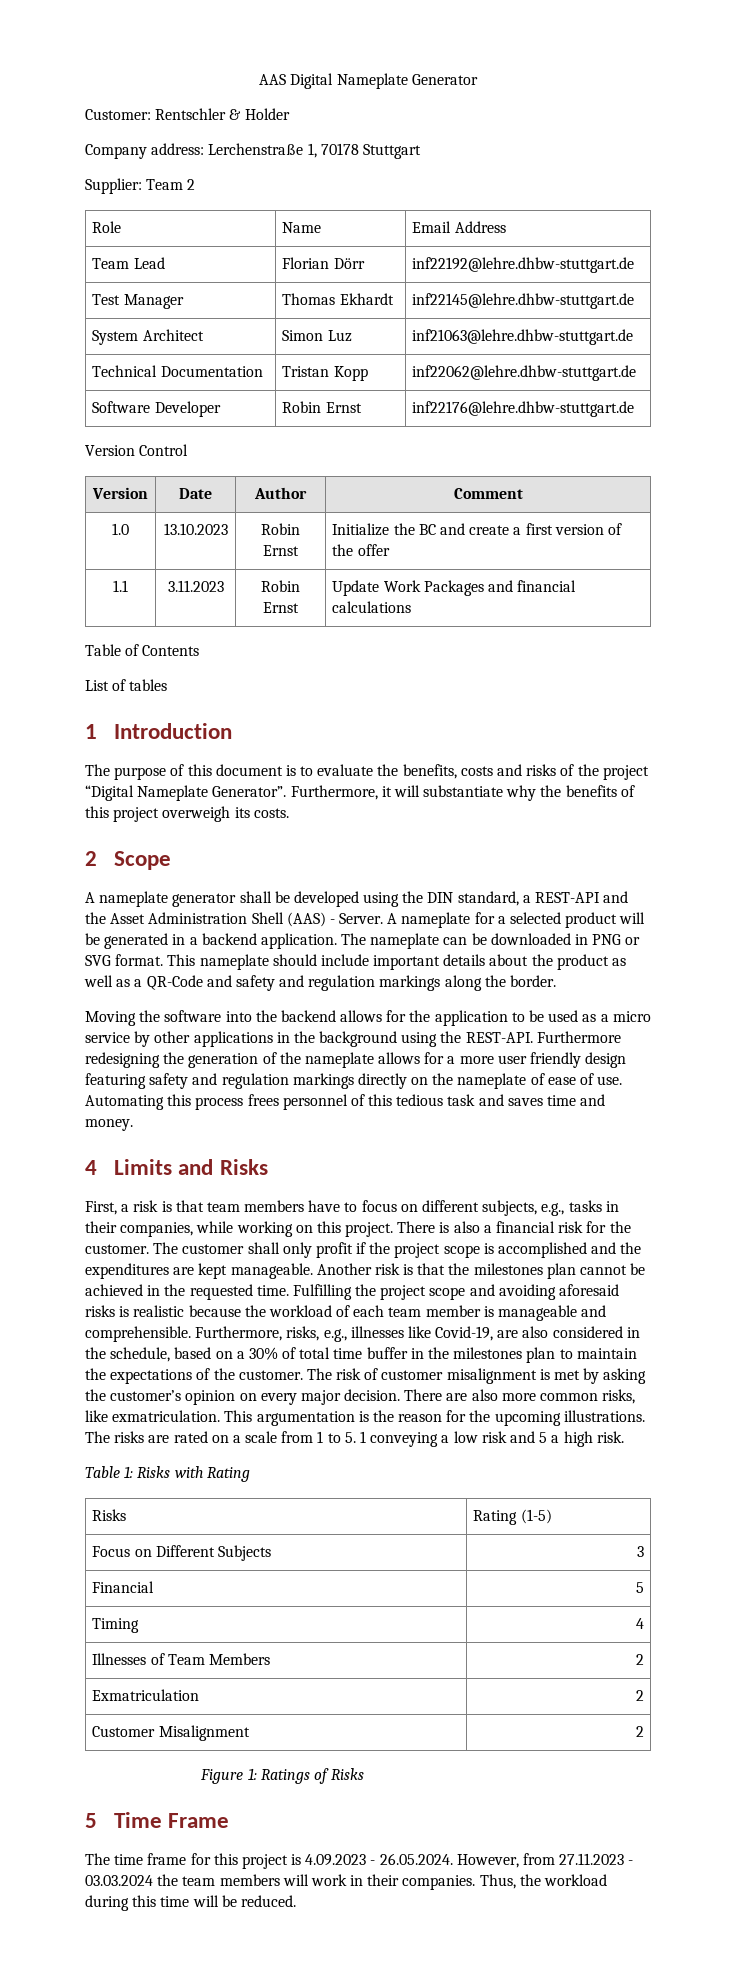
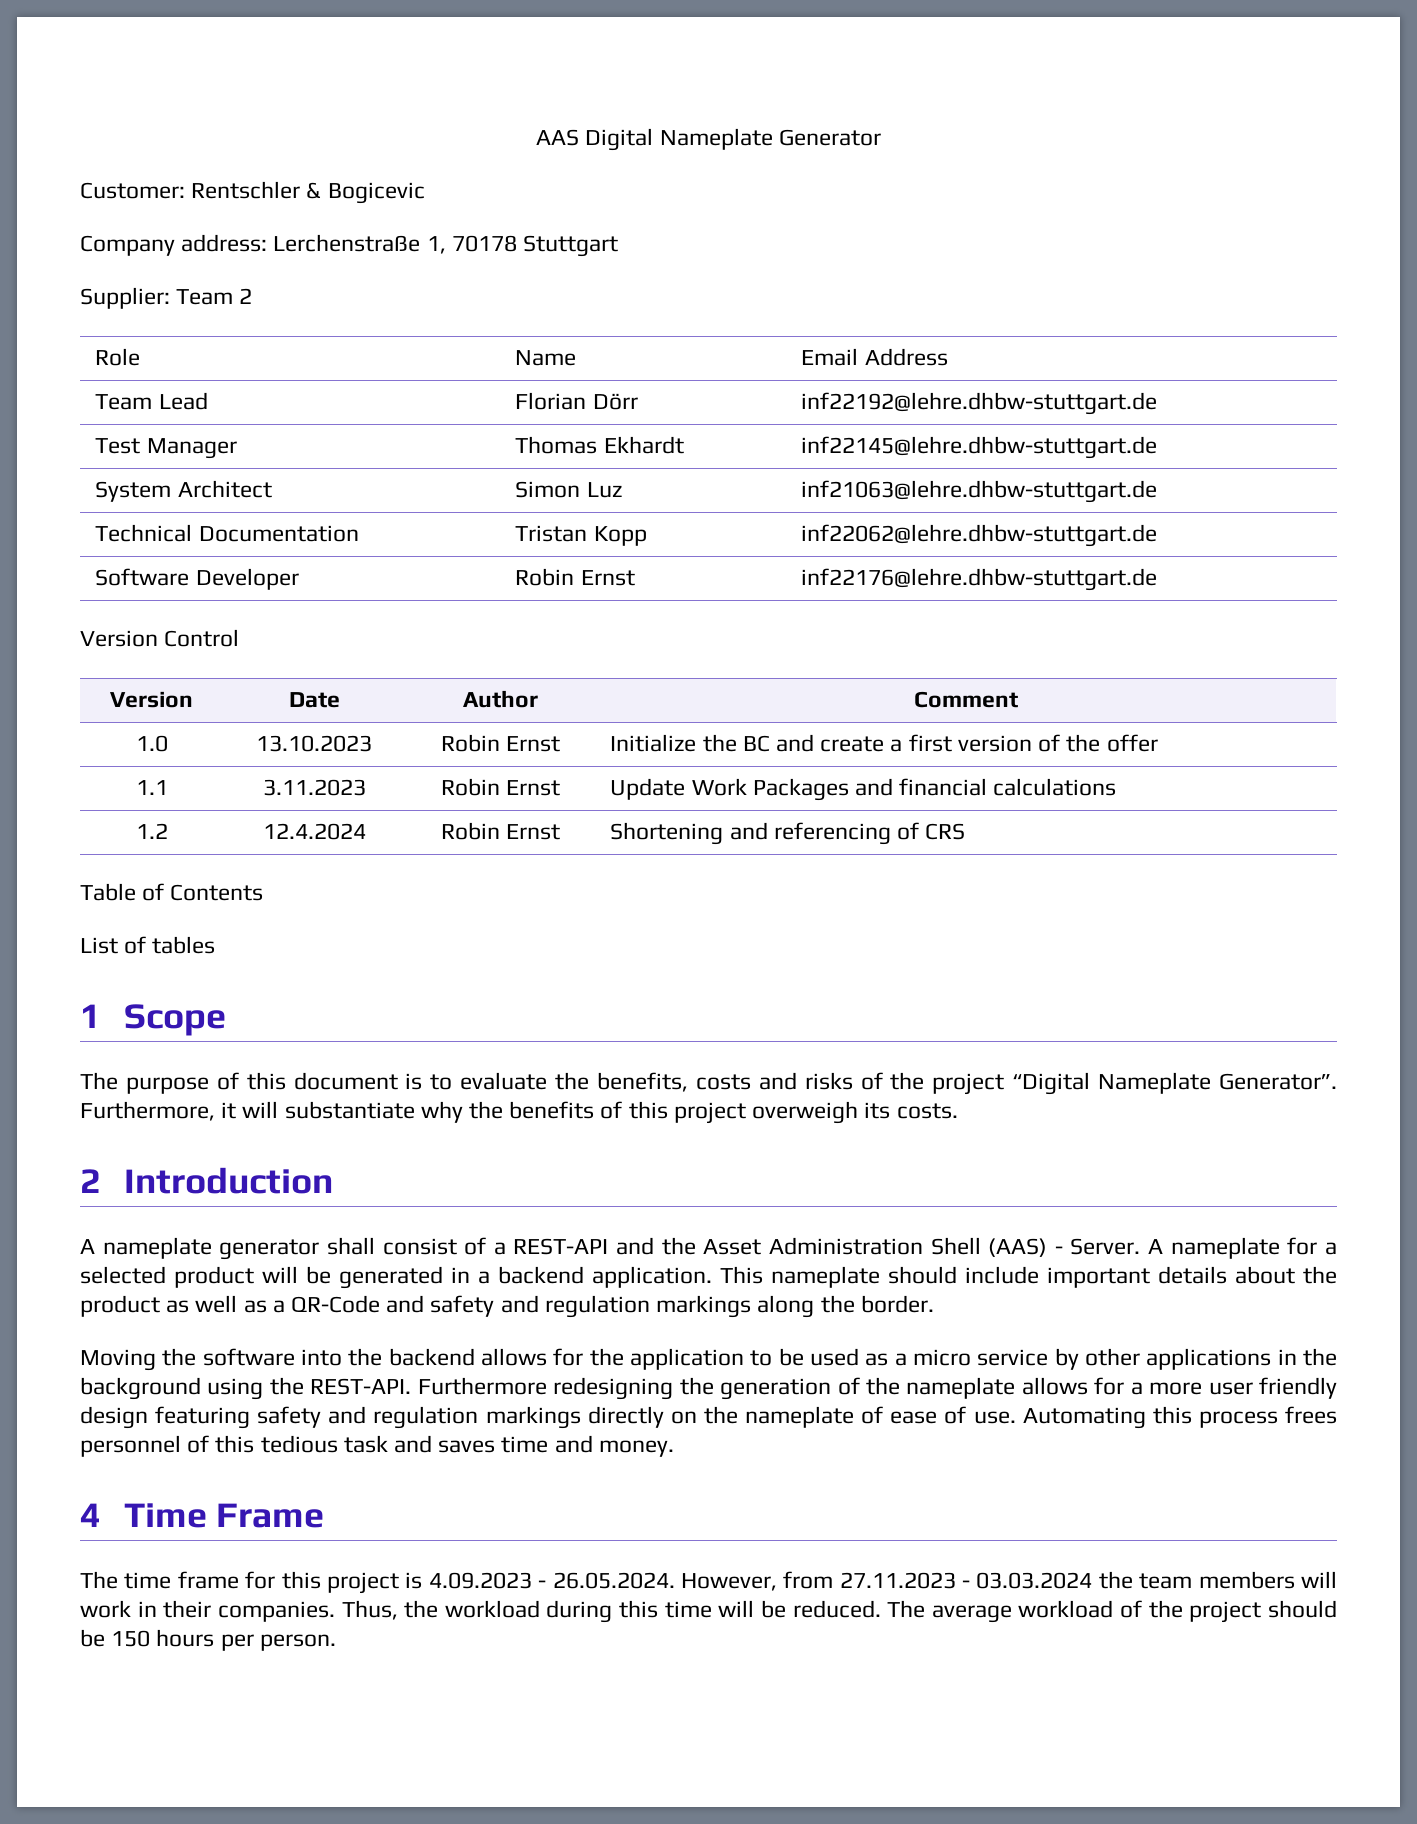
[244,108,290,120] Holder -> [327,182,425,204] Bogicevic
(412, 607) none -> [135,823,168,839] [262,823,366,840] [440,822,561,840] [610,822,966,845] // 1.2 | 12.4.2024 | Robin Ernst | Shortening and referencing of CRS
[114,723,233,739] Introduction -> [123,1004,226,1036] Scope
[114,851,172,870] Scope -> [123,1167,333,1194] Introduction
[274,891,519,907] be developed using the DIN standard, -> [382,1237,487,1255] consist of
[341,933,641,949] [85,954,164,966] The nameplate can be downloaded in PNG or SVG format. -> (712, 1277) none
[114,1159,268,1175] [85,1200,619,1216] [85,1221,631,1237] [85,1242,642,1258] [85,1263,646,1279] [85,1284,620,1300] [85,1305,607,1321] [85,1326,640,1342] [85,1347,637,1363] [85,1368,647,1384] [85,1389,636,1405] [85,1410,645,1426] [85,1431,624,1447] [85,1466,250,1482] [92,1509,127,1521] [473,1509,552,1525] [92,1545,271,1561] [636,1546,644,1557] [92,1581,155,1593] [635,1582,644,1593] [92,1618,140,1633] [635,1618,644,1629] [92,1653,270,1665] [635,1654,644,1665] [92,1689,200,1701] [635,1690,644,1701] [92,1725,250,1741] [635,1726,644,1737] [200,1768,365,1784] [85,1813,97,1828] Limits and Risks // First, a risk is that team members have to focus on different subjects, e.g., tasks in their companies, while working on this project. There is also a financial risk for the customer. The customer shall only profit if the project scope is accomplished and the expenditures are kept manageable. Another risk is that the milestones plan cannot be achieved in the requested time. Fulfilling the project scope and avoiding aforesaid risks is realistic because the workload of each team member is manageable and comprehensible. Furthermore, risks, e.g., illnesses like Covid-19, are also considered in the schedule, based on a 30% of total time buffer in the milestones plan to maintain the expectations of the customer. The risk of customer misalignment is met by asking the customer’s opinion on every major decision. There are also more common risks, like exmatriculation. This argumentation is the reason for the upcoming illustrations. The risks are rated on a scale from 1 to 5. 1 conveying a low risk and 5 a high risk. // Table 1: Risks with Rating // Risks | Rating (1-5) // Focus on Different Subjects | 3 // Financial | 5 // Timing | 4 // Illnesses of Team Members | 2 // Exmatriculation | 2 // Customer Misalignment | 2 // Figure 1: Ratings of Risks // 5 -> (101, 1515) none
(296, 1901) none -> [887,1600,1337,1623] [80,1629,336,1651] The average workload of the project should be 150 hours per person.

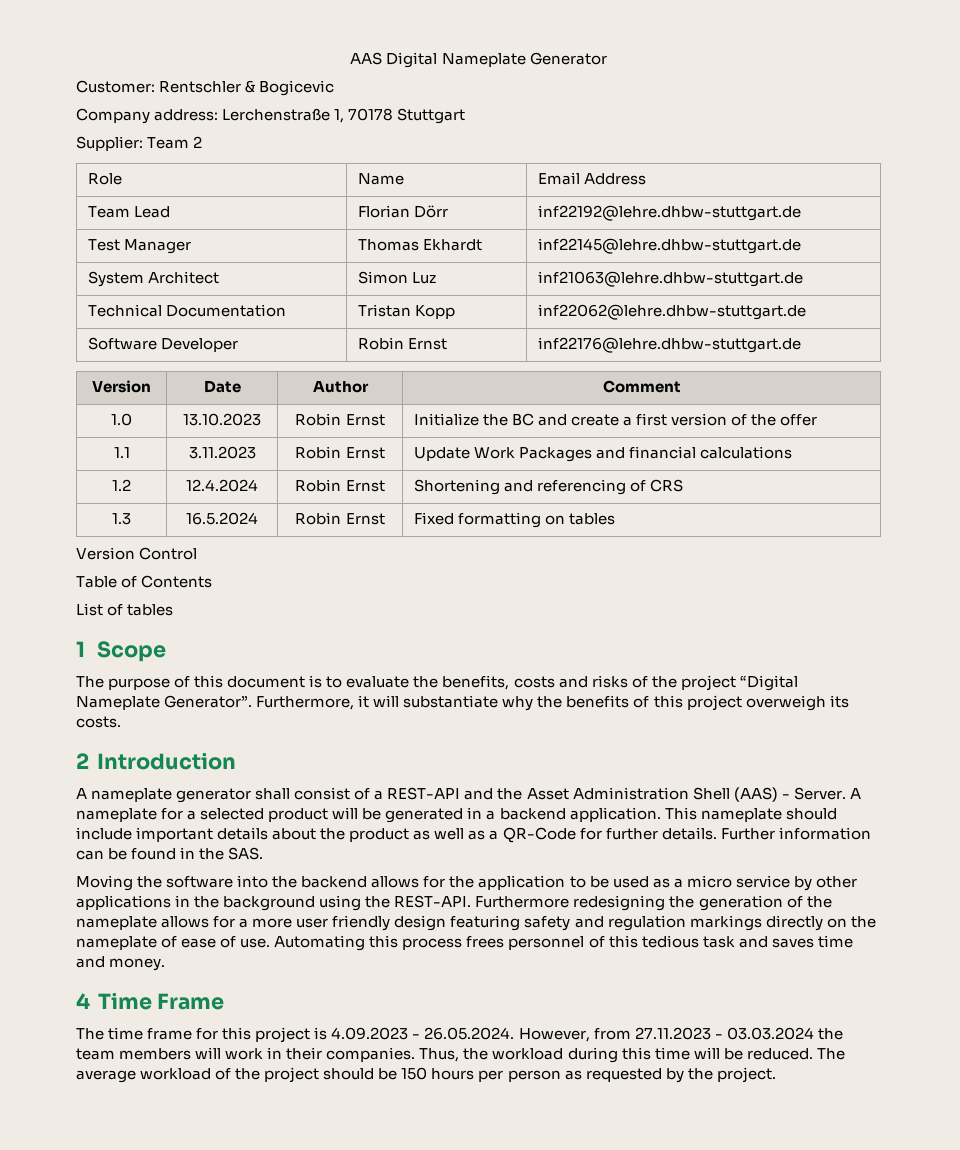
[80,629,240,647] // Version Control -> (801, 345) none
(966, 831) none -> [112,513,131,525] [186,512,258,525] [295,512,385,525] [413,512,615,528] [76,547,198,560] // 1.3 | 16.5.2024 | Robin Ernst | Fixed formatting on tables // Version Control
[386,1295,934,1318] and safety and regulation markings along the border. -> [579,827,871,840] [76,847,264,860] for further details. Further information can be found in the SAS.
[259,1634,336,1651] person. -> [507,1067,776,1083] person as requested by the project.

